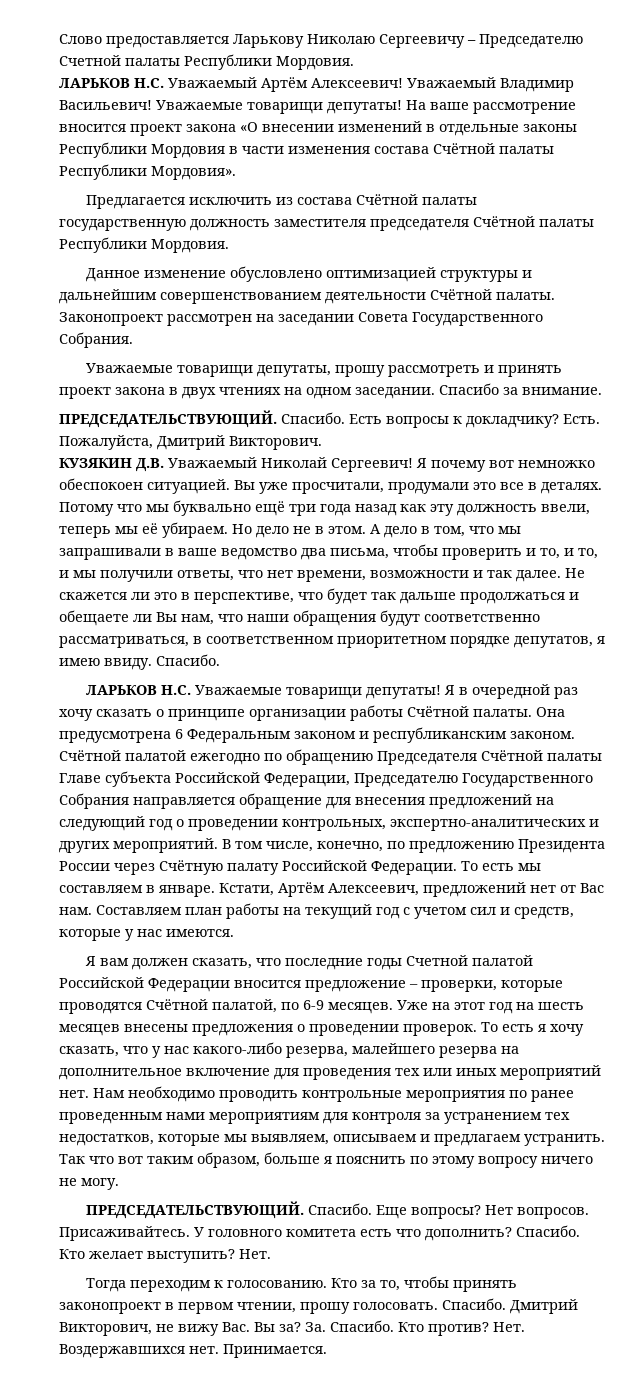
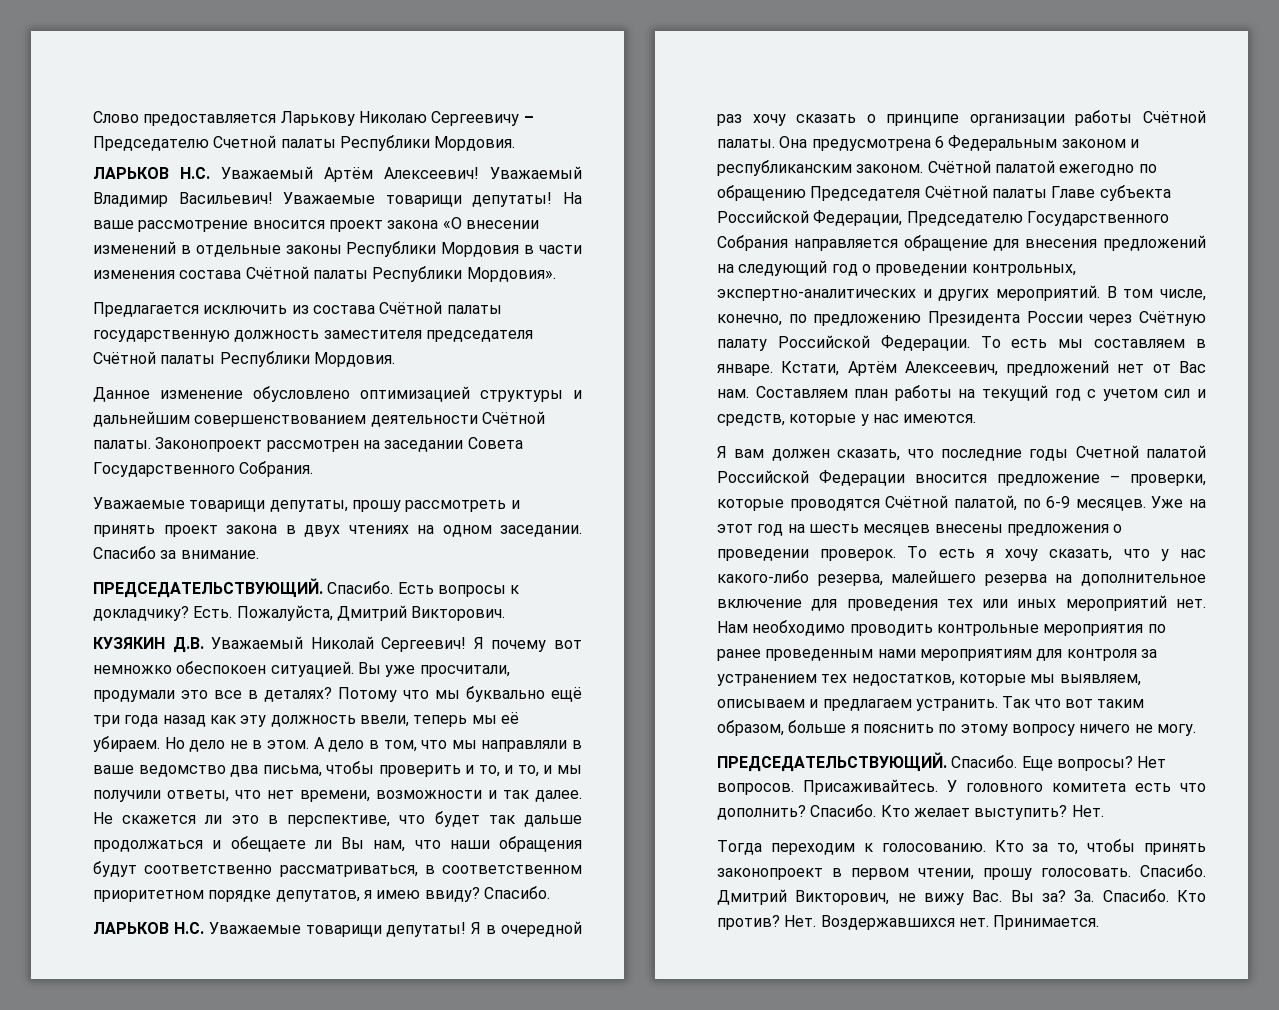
[541,482,602,494] деталях. -> [264,687,332,702] деталях?
[59,548,161,560] запрашивали -> [481,740,568,752] направляли
[104,658,152,670] ввиду. -> [424,887,480,902] ввиду?

